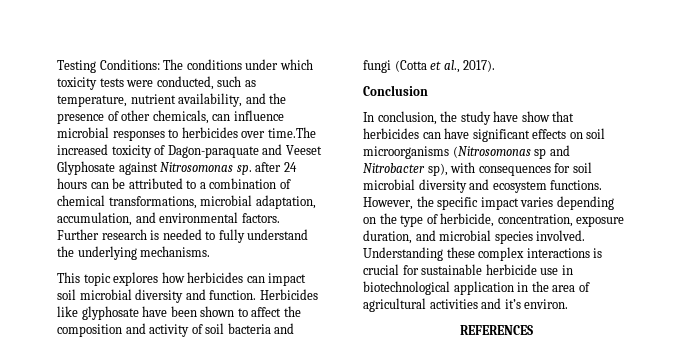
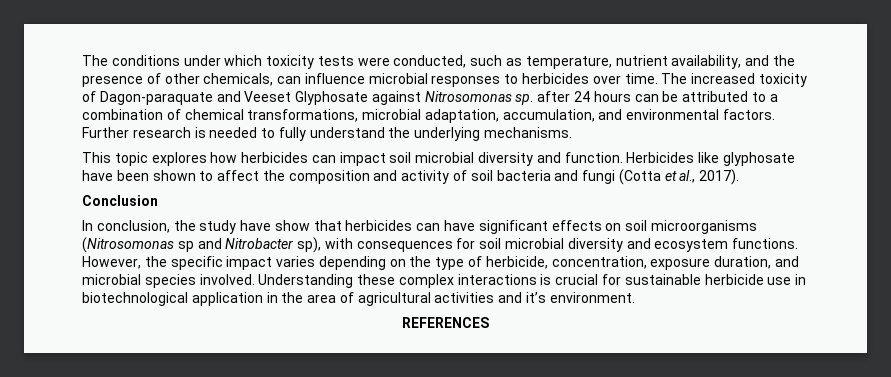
[57,59,160,73] Testing Conditions: -> (82, 60) none
[267,127,316,138] time.The -> [624,73,688,84] time. The
[524,299,569,309] environ. -> [549,292,635,303] environment.

